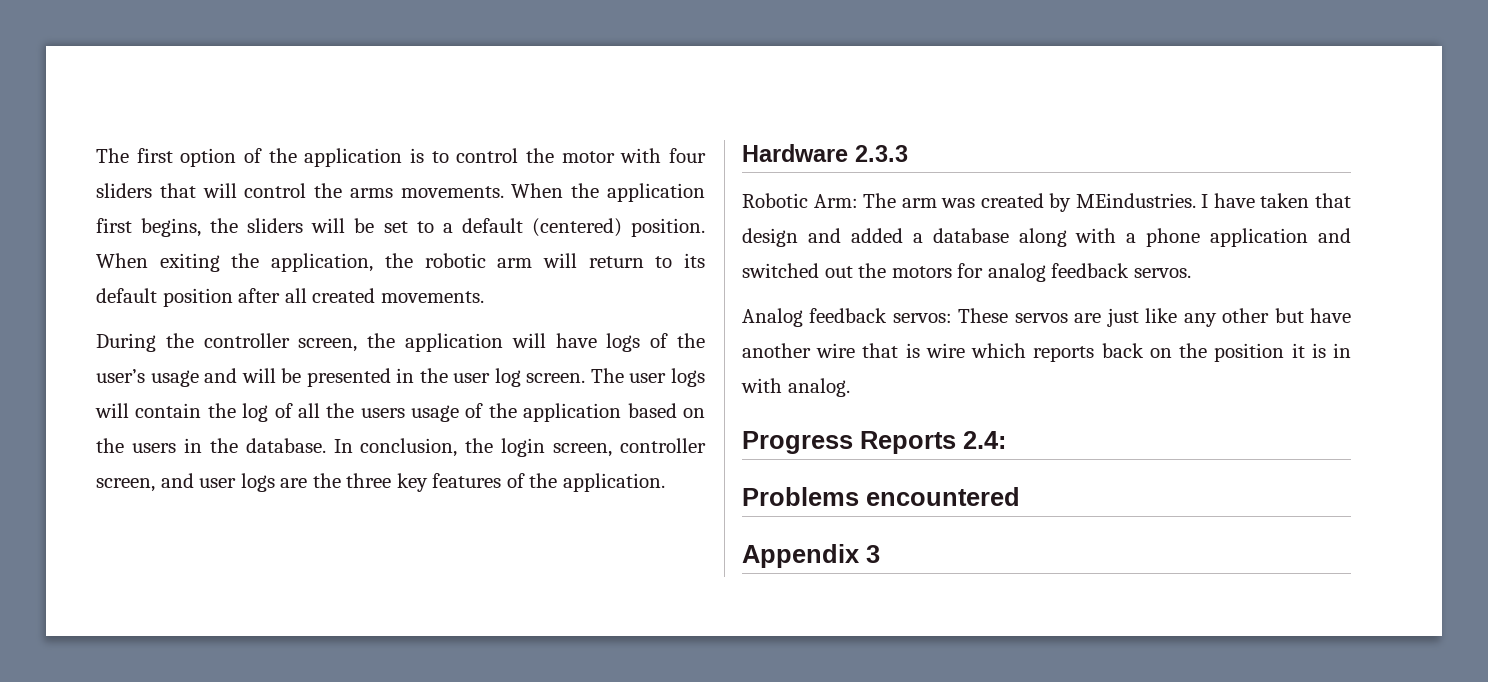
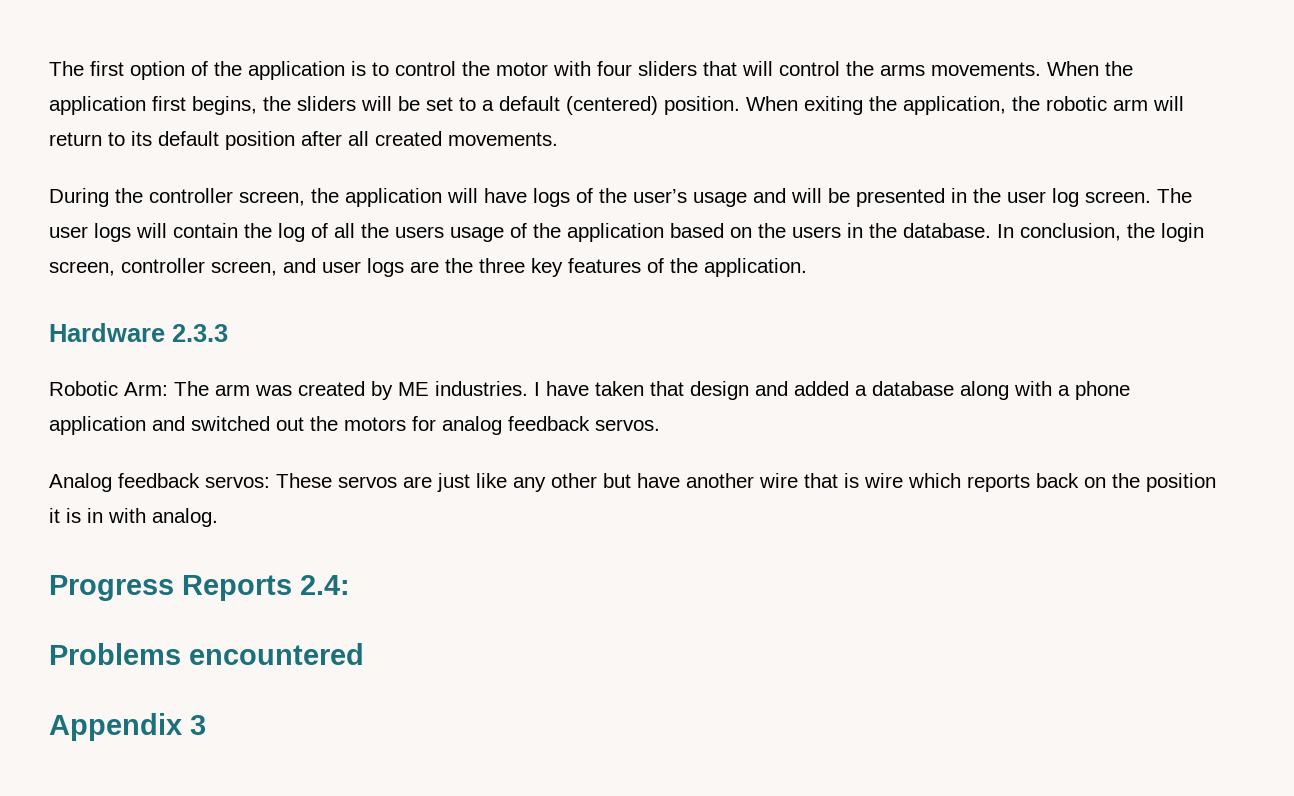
[1075,193,1196,208] MEindustries. -> [398,381,528,396] ME industries.

